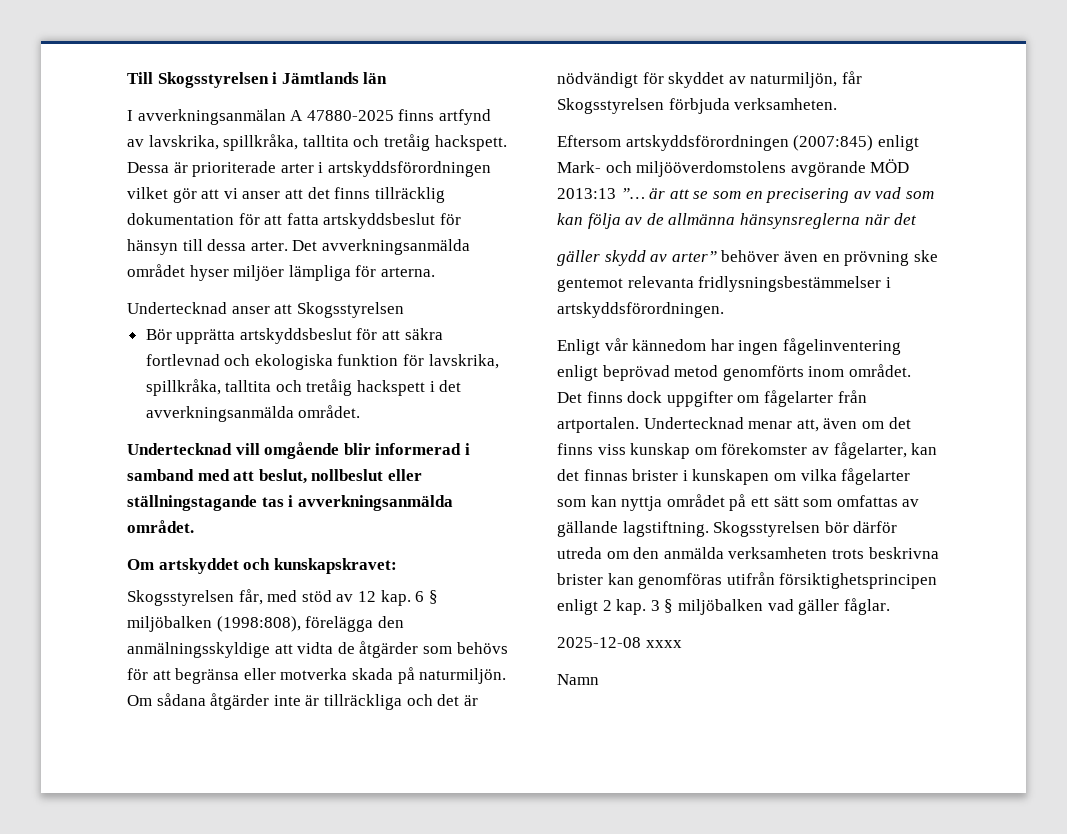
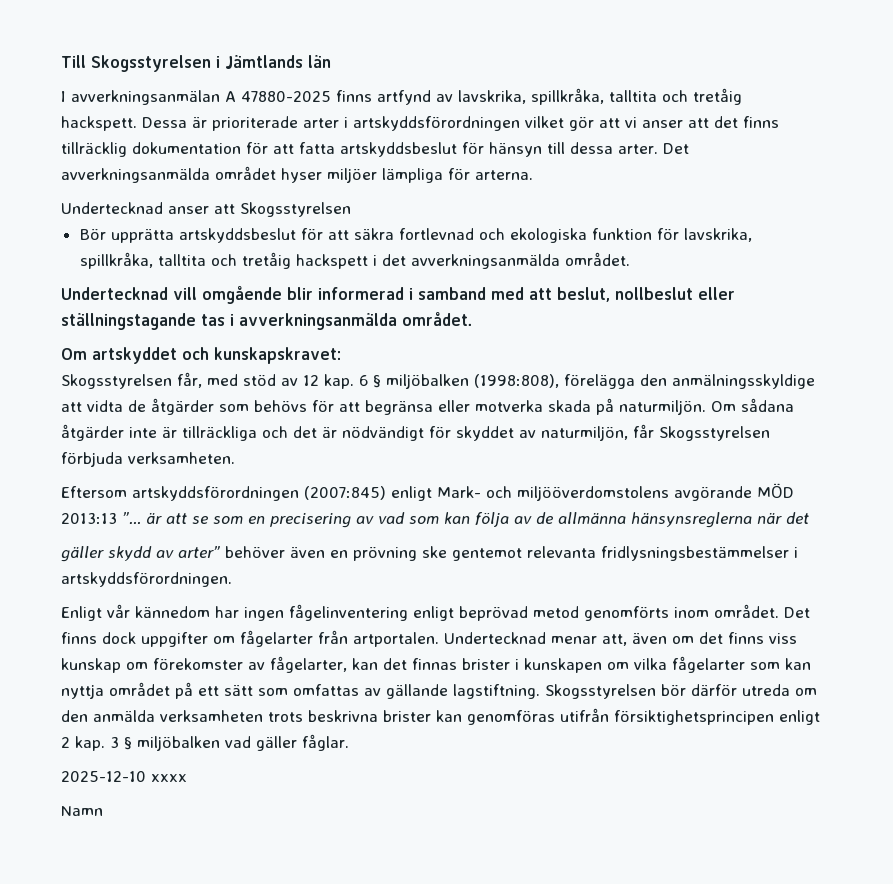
[557,637,641,648] 2025-12-08 -> [61,771,146,782] 2025-12-10

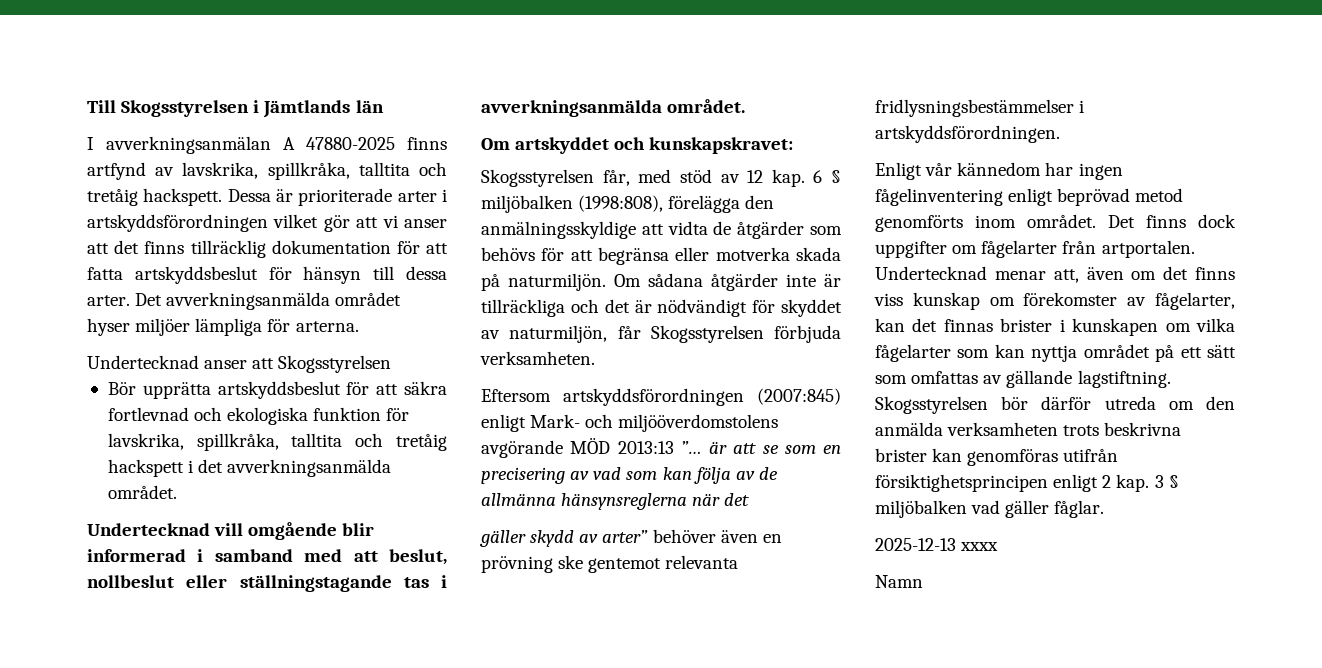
[61,771,146,782] 2025-12-10 -> [875,538,956,551] 2025-12-13

